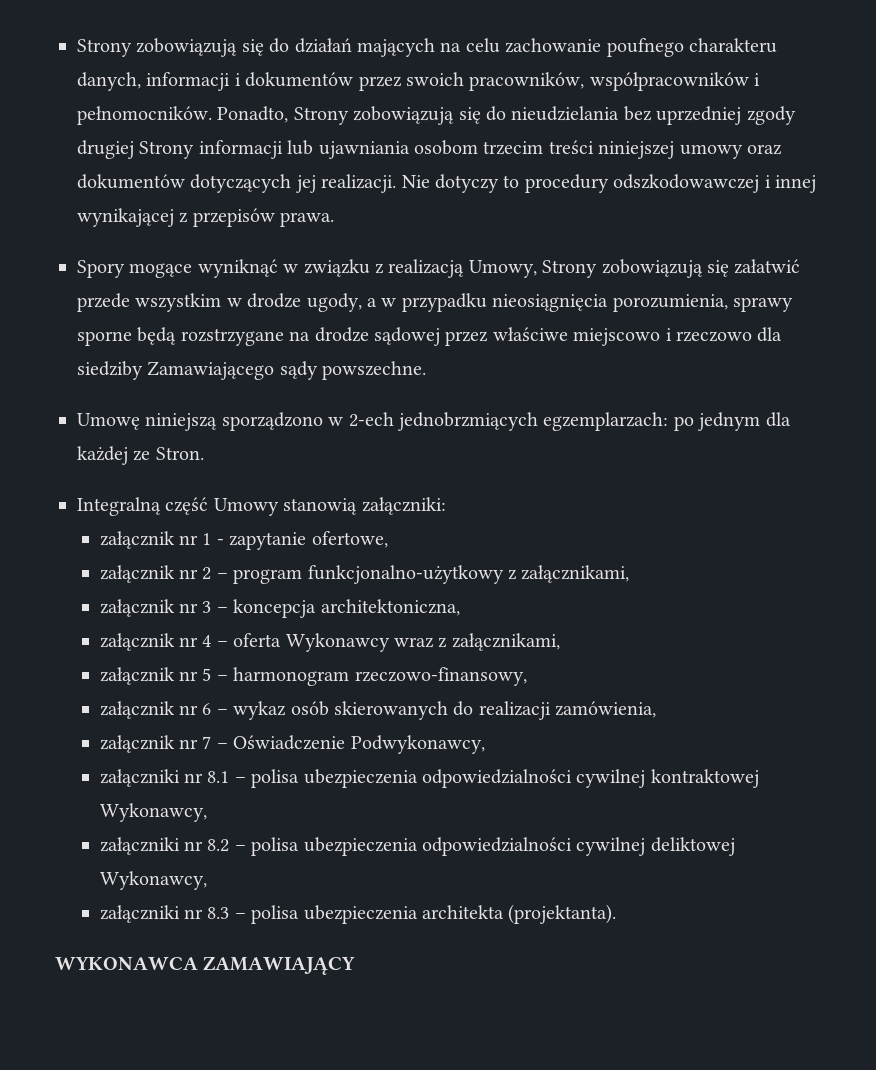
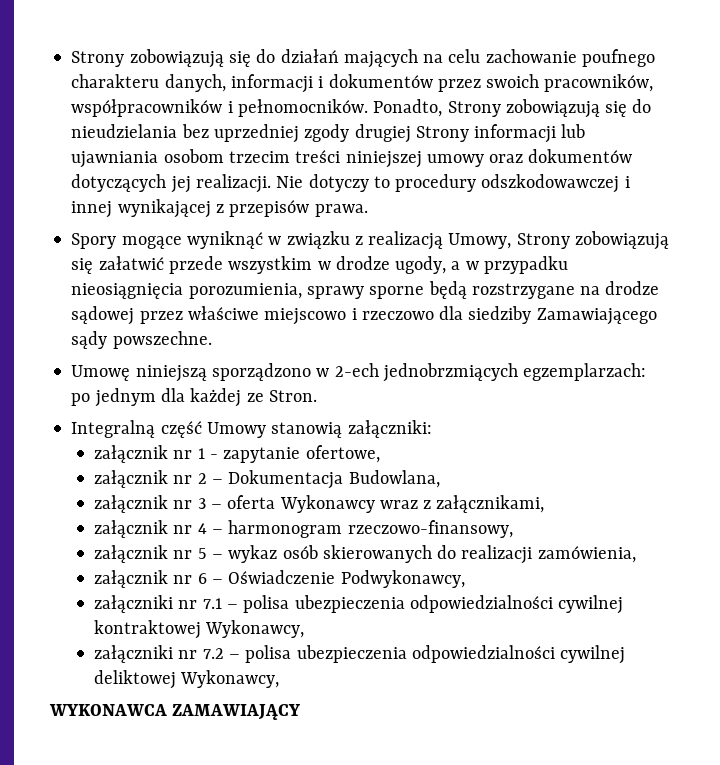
[233,565,630,584] program funkcjonalno-użytkowy z załącznikami, -> [228,470,440,489] Dokumentacja Budowlana,
[233,599,460,618] [99,633,228,651] koncepcja architektoniczna, // załącznik nr 4 – -> (222, 506) none
[202,668,212,681] 5 -> [197,523,207,534] 4
[202,703,212,715] 6 -> [197,548,207,559] 5
[202,736,212,749] 7 -> [197,573,207,584] 6
[207,771,230,783] 8.1 -> [202,598,222,609] 7.1
[207,839,230,852] 8.2 -> [202,648,224,659] 7.2
[99,904,617,924] // załączniki nr 8.3 – polisa ubezpieczenia architekta (projektanta). -> (280, 679) none

